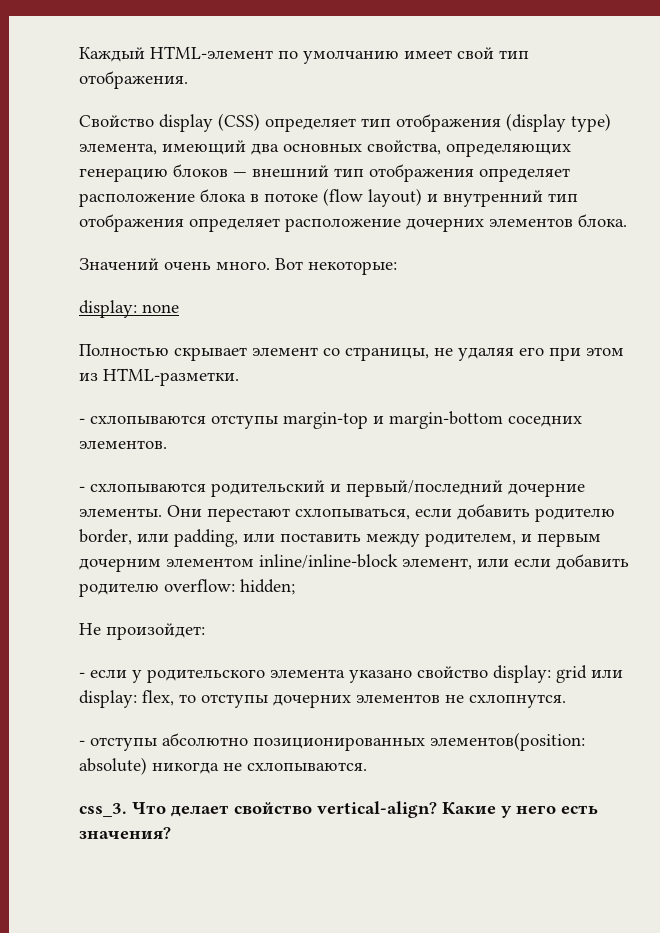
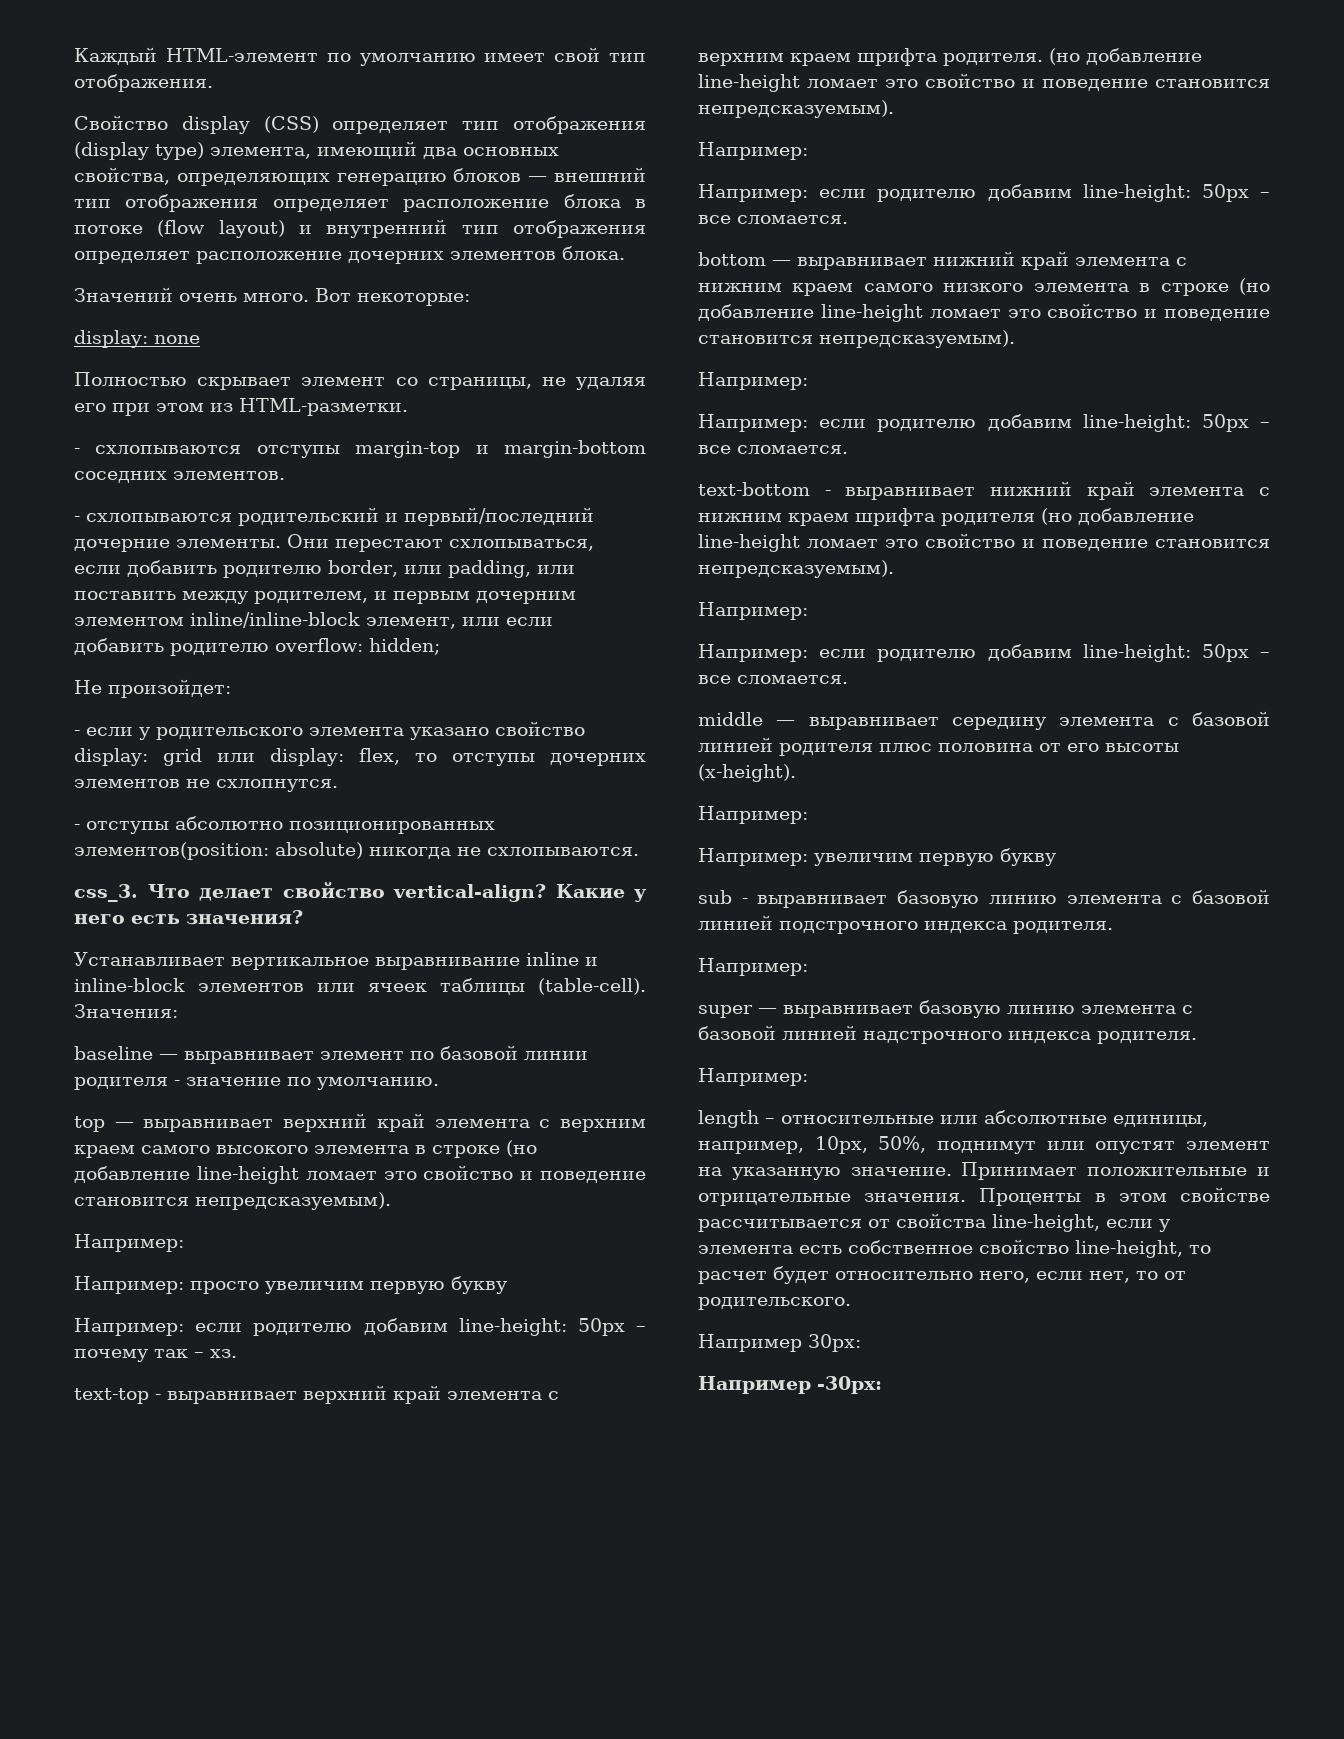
(171, 833) none -> [74,952,598,970] [74,978,646,995] [74,1004,178,1018] [74,1045,588,1064] [74,1077,439,1090] [74,1113,646,1132] [74,1140,537,1158] [74,1165,646,1184] [74,1192,391,1210] [74,1234,184,1252] [74,1276,507,1294] [74,1318,647,1336] [74,1349,237,1362] [74,1385,559,1404] [698,48,1202,66] [698,73,1270,92] [698,100,894,118] [698,142,808,160] [698,184,1270,202] [698,215,848,224] [698,251,1187,270] [698,278,1270,296] [698,303,1270,322] [698,330,1015,348] [698,372,808,390] [698,414,1270,432] [698,445,848,454] [698,481,1270,500] [698,508,1194,526] [698,533,1270,552] [698,560,894,578] [698,602,808,620] [698,644,1270,662] [698,675,848,684] [698,711,1270,730] [698,737,1179,756] [698,764,796,782] [698,806,808,824] [698,848,1056,866] [698,889,1270,908] [698,915,1113,934] [698,958,808,976] [698,1000,1193,1018] [698,1025,1197,1044] [698,1068,808,1086] [698,1110,1208,1128] [698,1136,1270,1154] [698,1162,1270,1180] [698,1187,1270,1206] [698,1213,1170,1232] [698,1239,1211,1258] [698,1266,1186,1284] [698,1297,851,1310] [698,1334,861,1352] [698,1376,882,1394] // Устанавливает вертикальное выравнивание inline и inline-block элементов или ячеек таблицы (table-cell). Значения: // baseline — выравнивает элемент по базовой линии родителя - значение по умолчанию. // top — выравнивает верхний край элемента с верхним краем самого высокого элемента в строке (но добавление line-height ломает это свойство и поведение становится непредсказуемым). // Например: // Например: просто увеличим первую букву // Например: если родителю добавим line-height: 50px – почему так – хз. // text-top - выравнивает верхний край элемента с верхним краем шрифта родителя. (но добавление line-height ломает это свойство и поведение становится непредсказуемым). // Например: // Например: если родителю добавим line-height: 50px – все сломается. // bottom — выравнивает нижний край элемента с нижним краем самого низкого элемента в строке (но добавление line-height ломает это свойство и поведение становится непредсказуемым). // Например: // Например: если родителю добавим line-height: 50px – все сломается. // text-bottom - выравнивает нижний край элемента с нижним краем шрифта родителя (но добавление line-height ломает это свойство и поведение становится непредсказуемым). // Например: // Например: если родителю добавим line-height: 50px – все сломается. // middle — выравнивает середину элемента с базовой линией родителя плюс половина от его высоты (x-height). // Например: // Например: увеличим первую букву // sub - выравнивает базовую линию элемента с базовой линией подстрочного индекса родителя. // Например: // super — выравнивает базовую линию элемента с базовой линией надстрочного индекса родителя. // Например: // length – относительные или абсолютные единицы, например, 10px, 50%, поднимут или опустят элемент на указанную значение. Принимает положительные и отрицательные значения. Проценты в этом свойстве рассчитывается от свойства line-height, если у элемента есть собственное свойство line-height, то расчет будет относительно него, если нет, то от родительского. // Например 30px: // Например -30px:

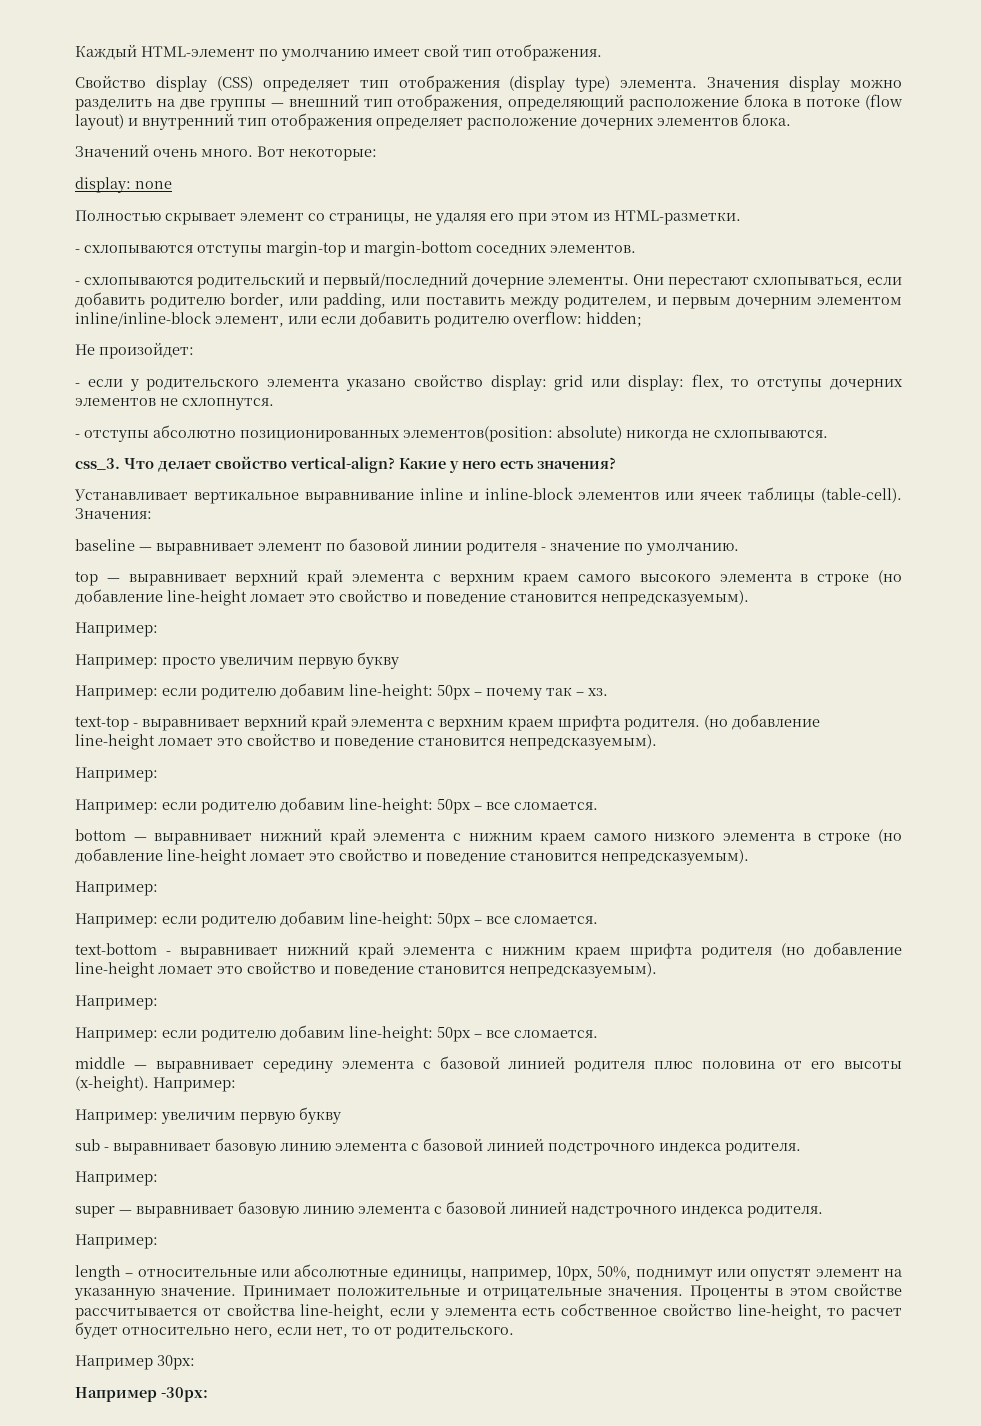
[210,141,559,159] [74,167,522,186] элемента, имеющий два основных свойства, определяющих генерацию блоков -> [620,76,902,92] [75,99,266,111] элемента. Значения display можно разделить на две группы
[125,194,389,212] отображения определяет -> [397,94,625,111] отображения, определяющий
(796, 773) // -> (149, 1084) none

